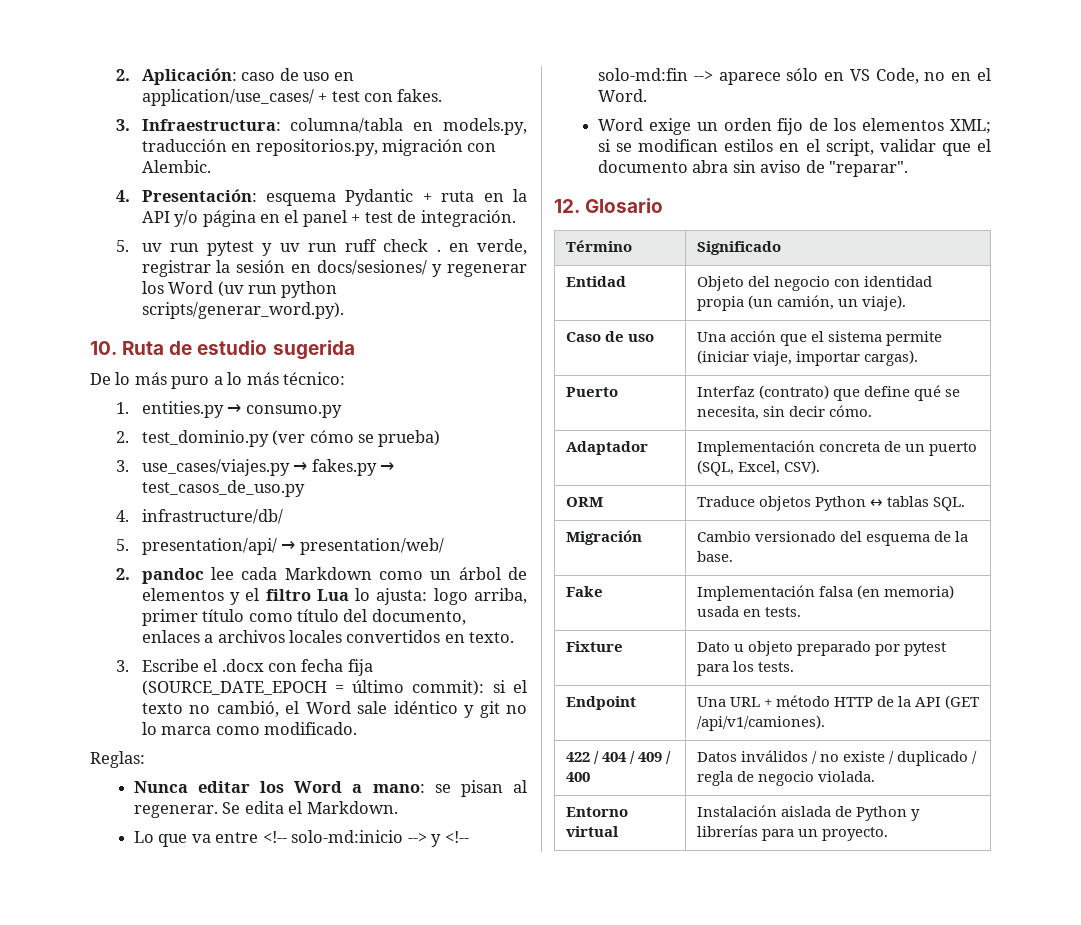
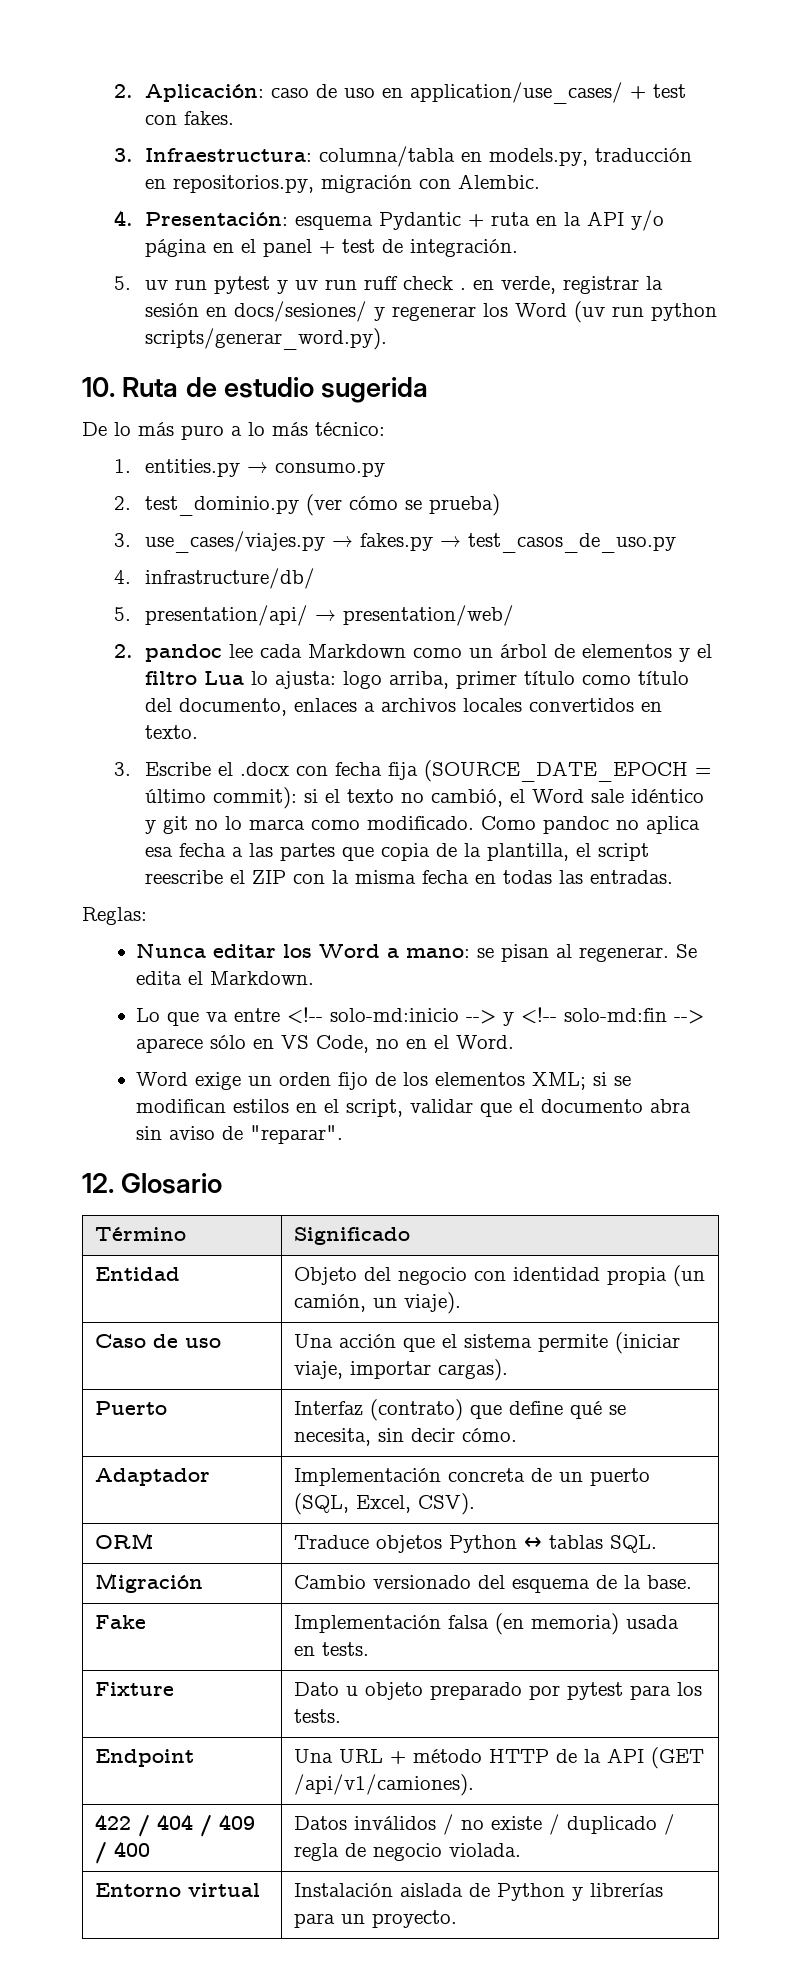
(358, 728) none -> [481,816,701,834] [145,843,650,861] [145,870,674,884] Como pandoc no aplica esa fecha a las partes que copia de la plantilla, el script reescribe el ZIP con la misma fecha en todas las entradas.

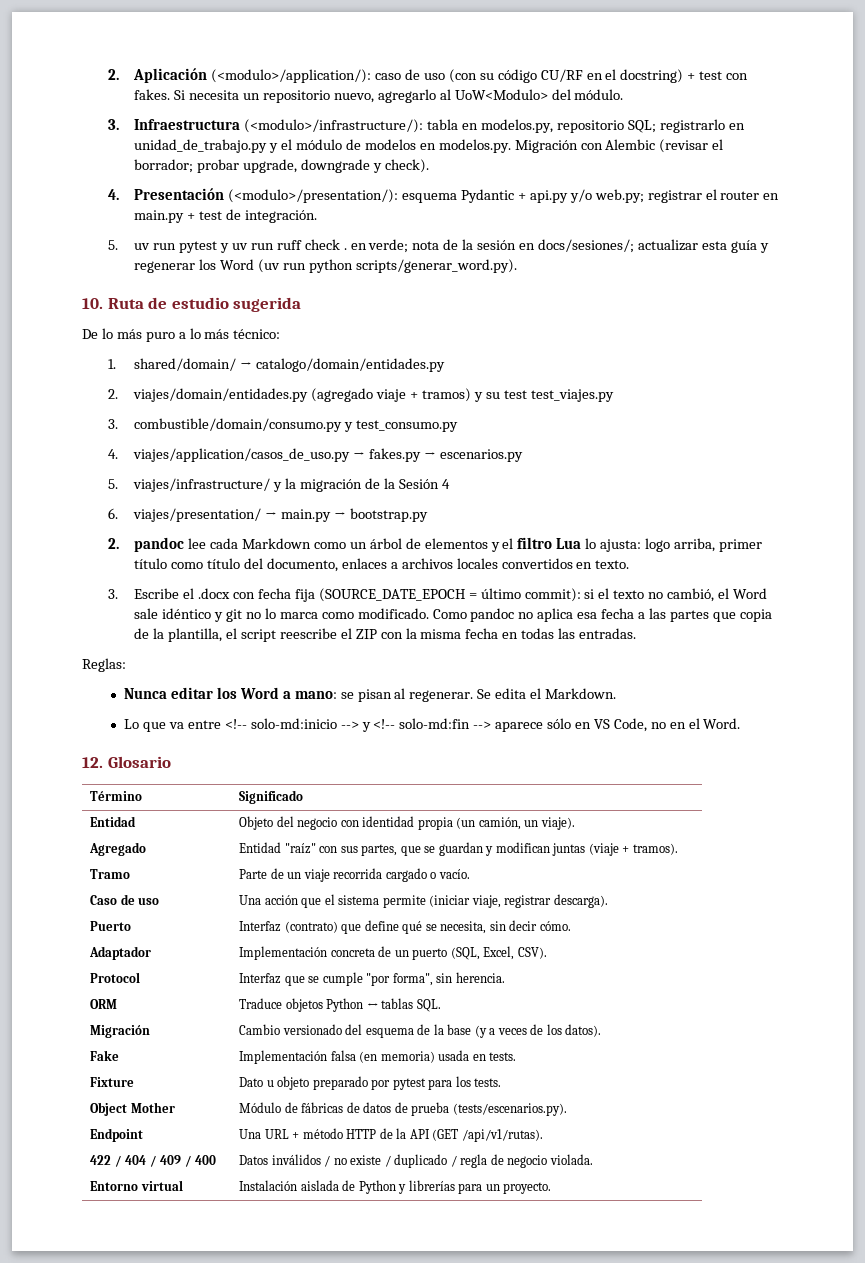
[113,84,265,102] 2. Aplicación: -> [108,68,372,83] 2. Aplicación (<modulo>/application/):
[382,82,687,104] [145,111,235,125] [113,146,693,167] [145,174,541,193] [113,210,289,226] en application/use_cases/ + test con fakes. // 3. Infraestructura: columna/tabla en models.py, traducción en repositorios.py, migración con Alembic. // 4. Presentación: -> [448,69,749,83] [134,89,624,103] [108,119,745,133] [134,139,724,153] [134,159,429,173] [108,188,399,203] (con su código CU/RF en el docstring) + test con fakes. Si necesita un repositorio nuevo, agregarlo al UoW<Modulo> del módulo. // 3. Infraestructura (<modulo>/infrastructure/): tabla en modelos.py, repositorio SQL; registrarlo en unidad_de_trabajo.py y el módulo de modelos en modelos.py. Migración con Alembic (revisar el borrador; probar upgrade, downgrade y check). // 4. Presentación (<modulo>/presentation/):
[491,210,665,231] [145,239,313,257] ruta en la API y/o página en el panel -> [529,189,780,203] [134,210,185,223] api.py y/o web.py; registrar el router en main.py
[501,276,664,294] [145,301,368,322] verde, registrar la sesión en docs/sesiones/ -> [368,239,757,253] verde; nota de la sesión en docs/sesiones/; actualizar esta guía
[145,459,386,477] [113,494,501,516] [113,531,677,553] [113,568,316,589] [113,605,515,626] entities.py → consumo.py // 2. test_dominio.py (ver cómo se prueba) // 3. use_cases/viajes.py → fakes.py → test_casos_de_uso.py // 4. infrastructure/db/ // 5. presentation/api/ → presentation/web/ -> [134,358,446,372] [108,388,614,402] [108,418,459,432] [108,448,523,462] [108,478,450,492] [108,508,428,522] shared/domain/ → catalogo/domain/entidades.py // 2. viajes/domain/entidades.py (agregado viaje + tramos) y su test test_viajes.py // 3. combustible/domain/consumo.py y test_consumo.py // 4. viajes/application/casos_de_uso.py → fakes.py → escenarios.py // 5. viajes/infrastructure/ y la migración de la Sesión 4 // 6. viajes/presentation/ → main.py → bootstrap.py
[136,1072,632,1090] [136,1099,692,1117] [136,1125,344,1144] // Word exige un orden fijo de los elementos XML; si se modifican estilos en el script, validar que el documento abra sin aviso de "reparar". -> (741, 723) none
(462, 1303) none -> [89,842,147,856] [239,842,678,856] [90,869,131,879] [239,868,470,882] // Agregado | Entidad "raíz" con sus partes, que se guardan y modifican juntas (viaje + tramos). // Tramo | Parte de un viaje recorrida cargado o vacío.
[350,1359,509,1381] importar cargas). -> [504,894,608,908] registrar descarga).
(476, 1504) none -> [90,972,141,983] [239,972,505,986] // Protocol | Interfaz que se cumple "por forma", sin herencia.
[647,1575,693,1589] base. -> [447,1024,602,1038] base (y a veces de los datos).
(342, 1716) none -> [90,1102,175,1116] [239,1102,567,1116] // Object Mother | Módulo de fábricas de datos de prueba (tests/escenarios.py).
[294,1774,475,1796] /api/v1/camiones). -> [461,1129,543,1142] /api/v1/rutas).

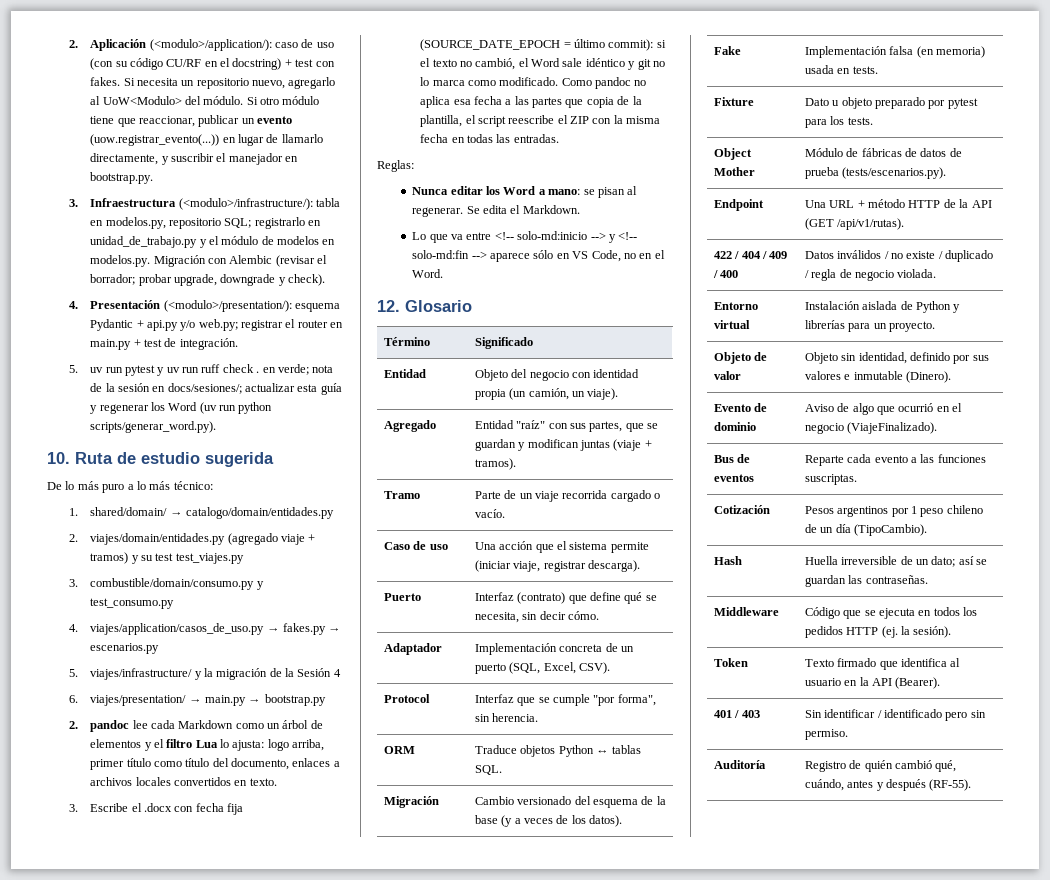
(624, 94) none -> [246,96,320,105] [90,115,293,127] [90,134,323,146] [90,153,299,165] [90,172,154,184] Si otro módulo tiene que reaccionar, publicar un evento (uow.registrar_evento(...)) en lugar de llamarlo directamente, y suscribir el manejador en bootstrap.py.
(552, 1188) none -> [713,352,768,364] [713,371,741,380] [804,352,989,364] [804,371,952,383] [713,403,768,412] [713,422,756,431] [804,403,963,415] [804,422,938,434] [713,454,751,463] [713,474,754,482] [804,454,986,466] [804,474,857,485] [713,505,770,514] [804,505,983,517] [804,524,928,536] [713,556,742,565] [804,556,988,567] [804,575,928,587] [713,607,779,616] [804,607,978,619] [804,626,952,638] [713,658,748,667] [804,658,961,670] [804,677,941,689] [713,710,760,718] [804,709,986,721] [804,729,848,740] [713,760,766,769] [804,760,957,772] [804,779,972,791] // Objeto de valor | Objeto sin identidad, definido por sus valores e inmutable (Dinero). // Evento de dominio | Aviso de algo que ocurrió en el negocio (ViajeFinalizado). // Bus de eventos | Reparte cada evento a las funciones suscriptas. // Cotización | Pesos argentinos por 1 peso chileno de un día (TipoCambio). // Hash | Huella irreversible de un dato; así se guardan las contraseñas. // Middleware | Código que se ejecuta en todos los pedidos HTTP (ej. la sesión). // Token | Texto firmado que identifica al usuario en la API (Bearer). // 401 / 403 | Sin identificar / identificado pero sin permiso. // Auditoría | Registro de quién cambió qué, cuándo, antes y después (RF-55).

